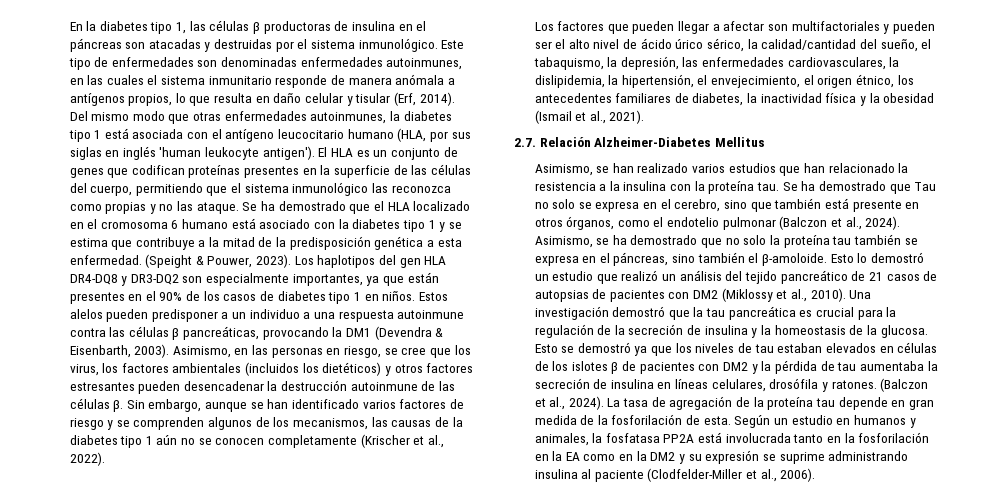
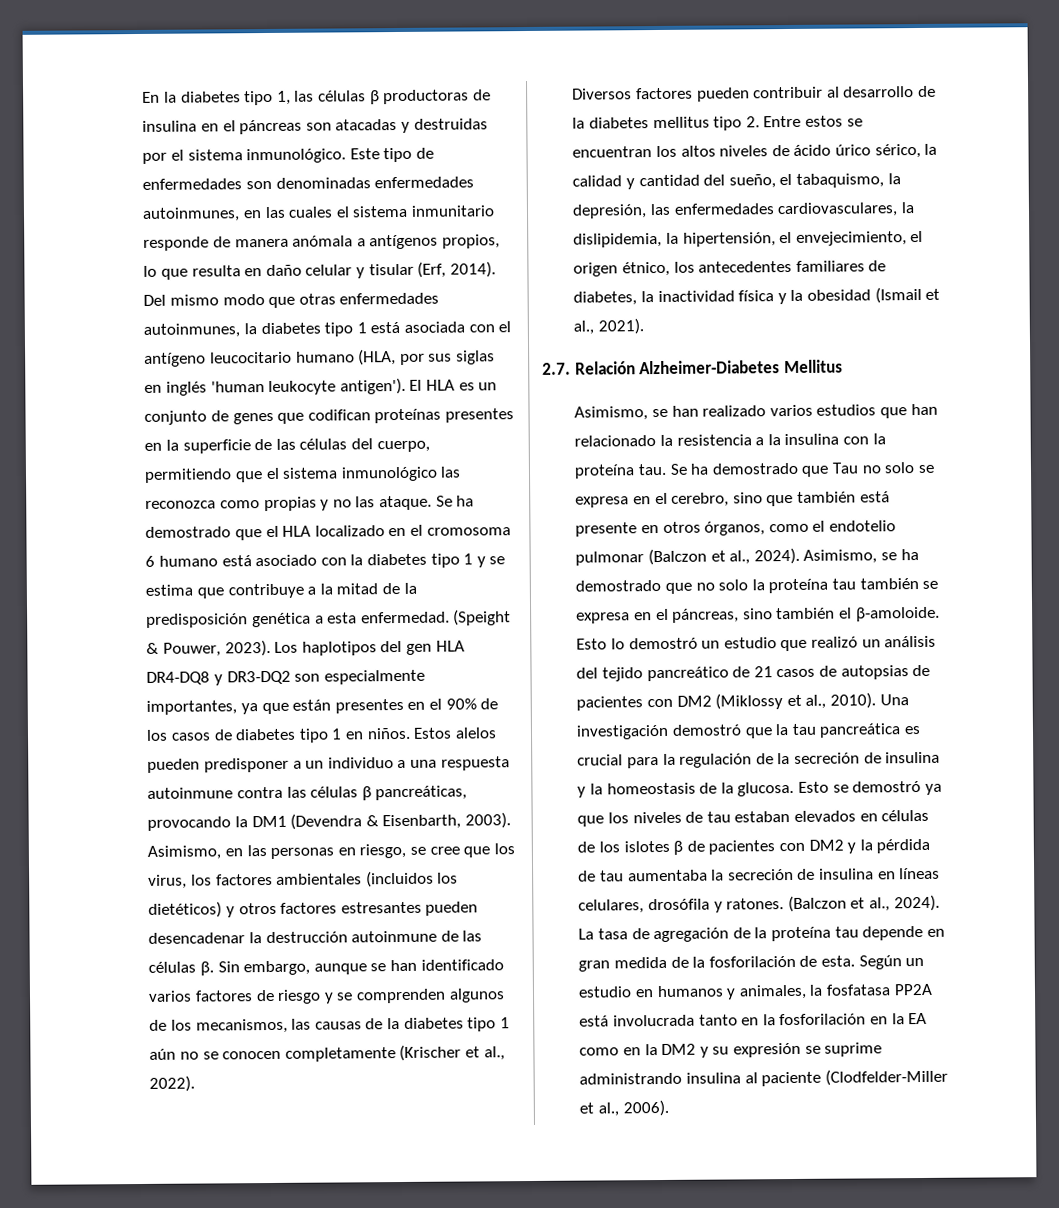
[534,21,935,34] [534,39,620,49] Los factores que pueden llegar a afectar son multifactoriales y pueden ser el alto nivel -> [572,85,936,102] [572,115,863,131] [572,145,769,158] Diversos factores pueden contribuir al desarrollo de la diabetes mellitus tipo 2. Entre estos se encuentran los altos niveles
[761,39,857,50] calidad/cantidad -> [572,174,700,190] calidad y cantidad

